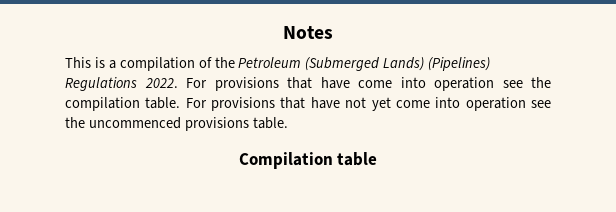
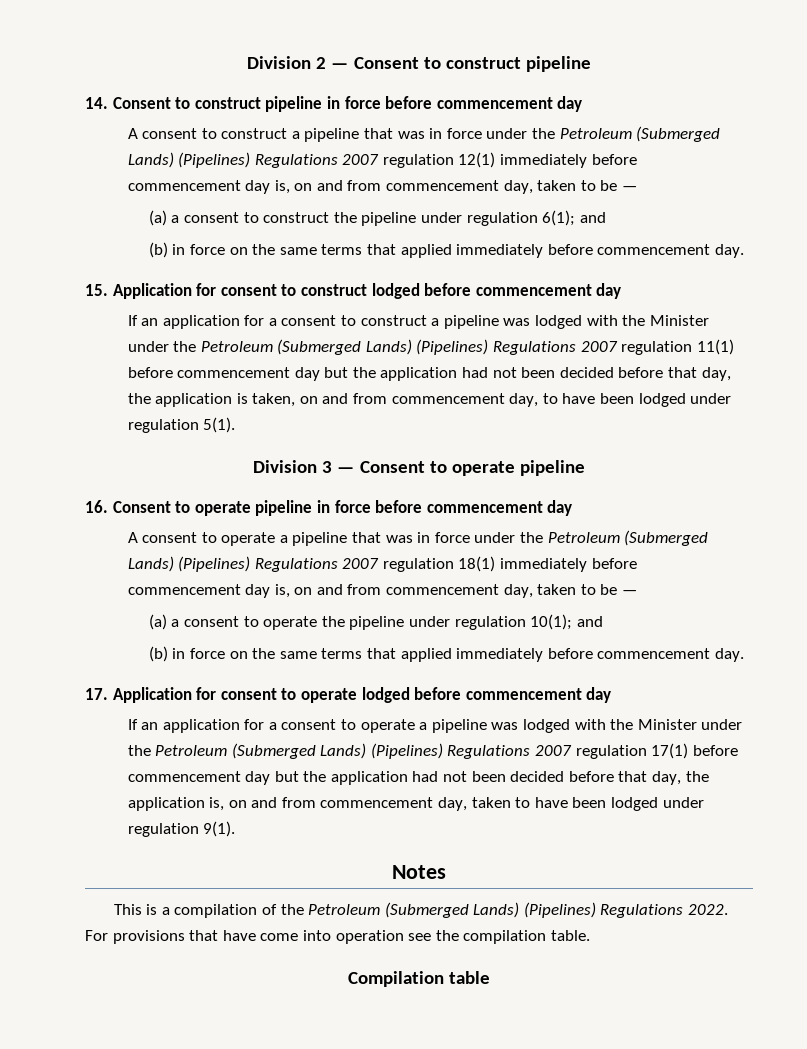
(283, 32) none -> [247,56,591,72] [85,96,583,112] [127,126,721,142] [127,152,637,168] [127,180,638,194] [148,210,606,226] [148,242,744,258] [85,283,622,299] [127,315,709,329] [127,339,734,355] [127,367,731,381] [127,393,732,407] [127,417,236,433] [253,460,585,476] [85,500,573,516] [127,530,709,546] [127,556,637,572] [127,584,638,598] [148,614,603,630] [148,646,744,662] [85,687,612,703] [127,719,743,733] [127,743,738,759] [127,771,709,785] [127,797,704,811] [127,821,236,837] Division 2 — Consent to construct pipeline // 14. Consent to construct pipeline in force before commencement day // A consent to construct a pipeline that was in force under the Petroleum (Submerged Lands) (Pipelines) Regulations 2007 regulation 12(1) immediately before commencement day is, on and from commencement day, taken to be — // (a) a consent to construct the pipeline under regulation 6(1); and // (b) in force on the same terms that applied immediately before commencement day. // 15. Application for consent to construct lodged before commencement day // If an application for a consent to construct a pipeline was lodged with the Minister under the Petroleum (Submerged Lands) (Pipelines) Regulations 2007 regulation 11(1) before commencement day but the application had not been decided before that day, the application is taken, on and from commencement day, to have been lodged under regulation 5(1). // Division 3 — Consent to operate pipeline // 16. Consent to operate pipeline in force before commencement day // A consent to operate a pipeline that was in force under the Petroleum (Submerged Lands) (Pipelines) Regulations 2007 regulation 18(1) immediately before commencement day is, on and from commencement day, taken to be — // (a) a consent to operate the pipeline under regulation 10(1); and // (b) in force on the same terms that applied immediately before commencement day. // 17. Application for consent to operate lodged before commencement day // If an application for a consent to operate a pipeline was lodged with the Minister under the Petroleum (Submerged Lands) (Pipelines) Regulations 2007 regulation 17(1) before commencement day but the application had not been decided before that day, the application is, on and from commencement day, taken to have been lodged under regulation 9(1). //
[185,97,552,111] [65,117,288,131] For provisions that have not yet come into operation see the uncommenced provisions table. -> (590, 935) none

